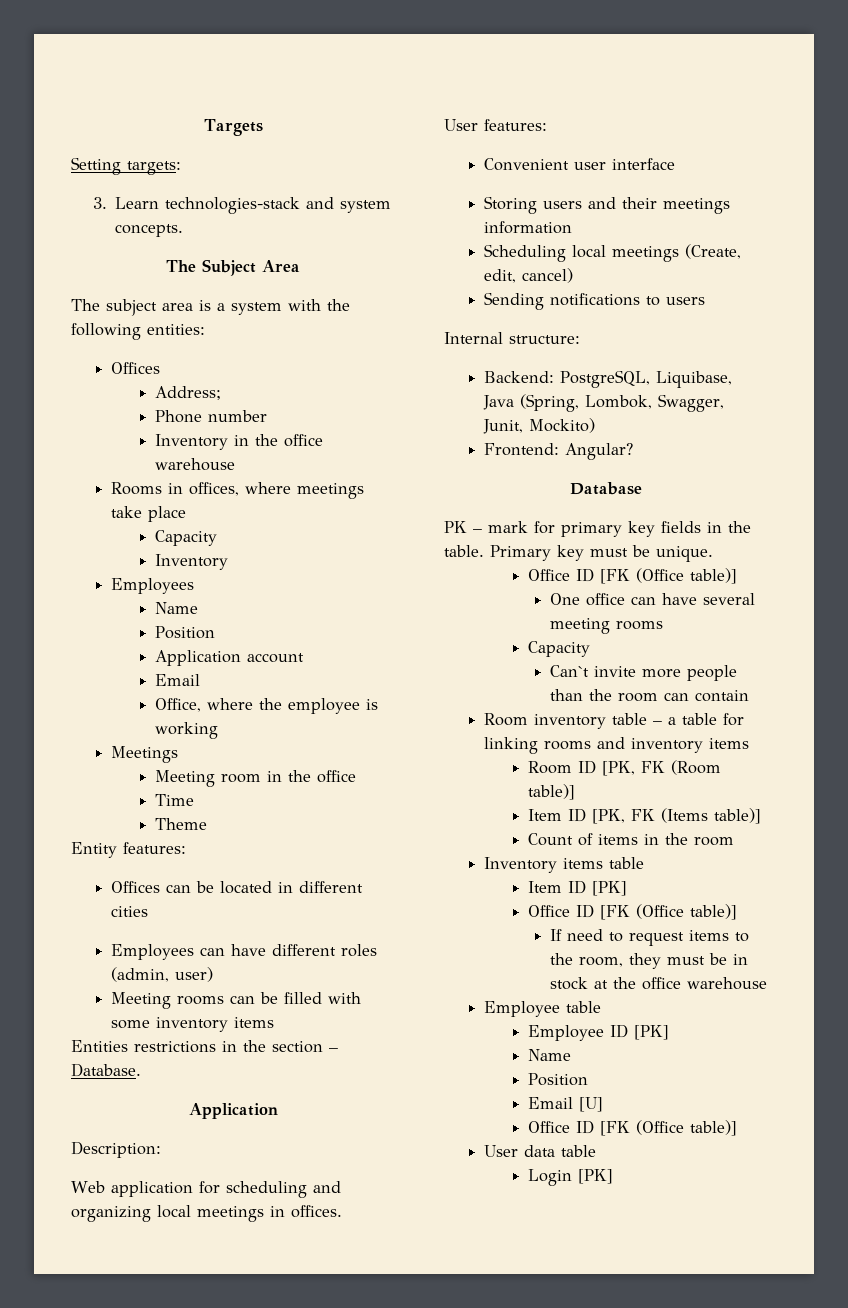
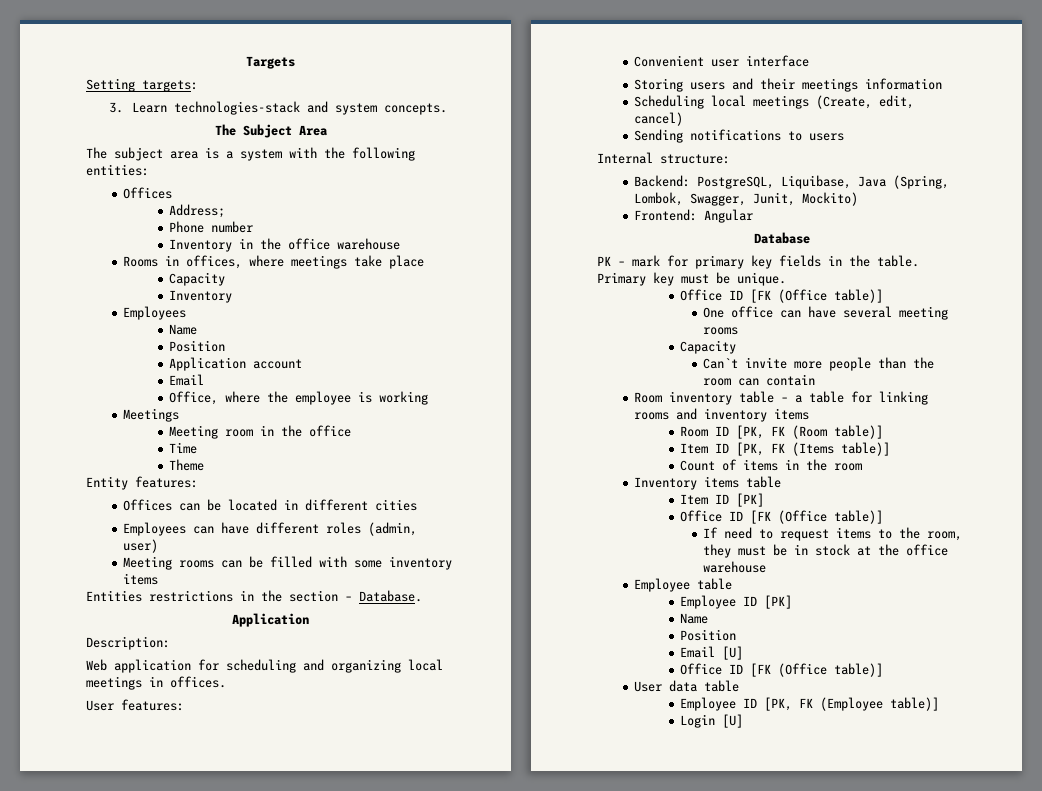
[565,443,634,460] Angular? -> [704,209,754,223] Angular
(597, 1151) none -> [680,697,940,711] // Employee ID [PK, FK (Employee table)]
[577,1169,613,1184] [PK] -> [722,714,744,728] [U]

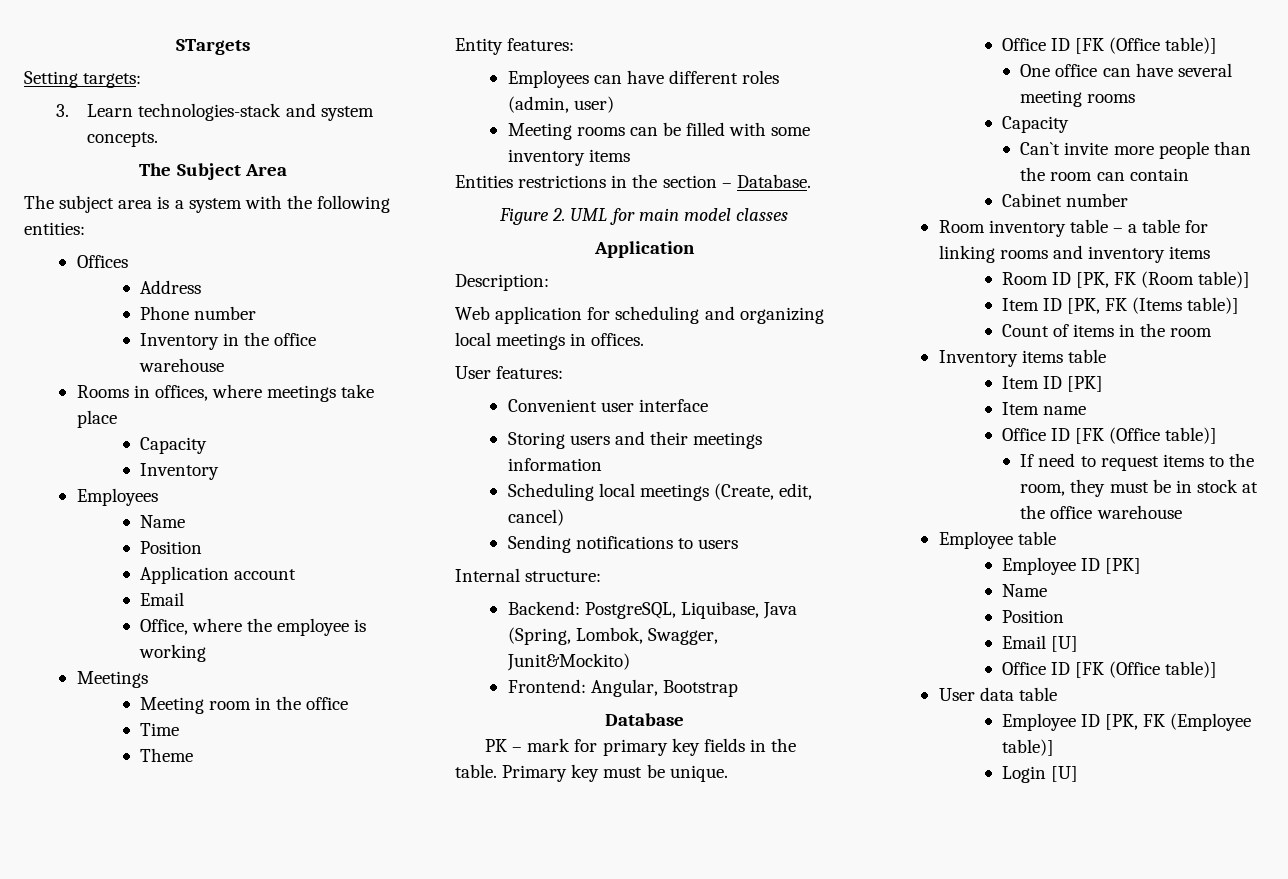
[246,56,295,69] Targets -> [176,39,250,55] STargets
[169,204,226,218] Address; -> [139,280,201,294] Address
[123,499,418,511] // Offices can be located in different cities -> (575, 44) none
(422, 596) none -> [499,208,788,225] // Figure 2. UML for main model classes
[753,192,859,206] Junit, Mockito) -> [506,653,630,671] Junit&Mockito)
[704,209,754,223] Angular -> [590,679,738,697] Angular, Bootstrap
(816, 380) none -> [1001,193,1128,207] // Cabinet number
(765, 500) none -> [1001,402,1086,415] // Item name

